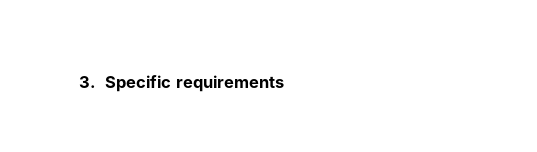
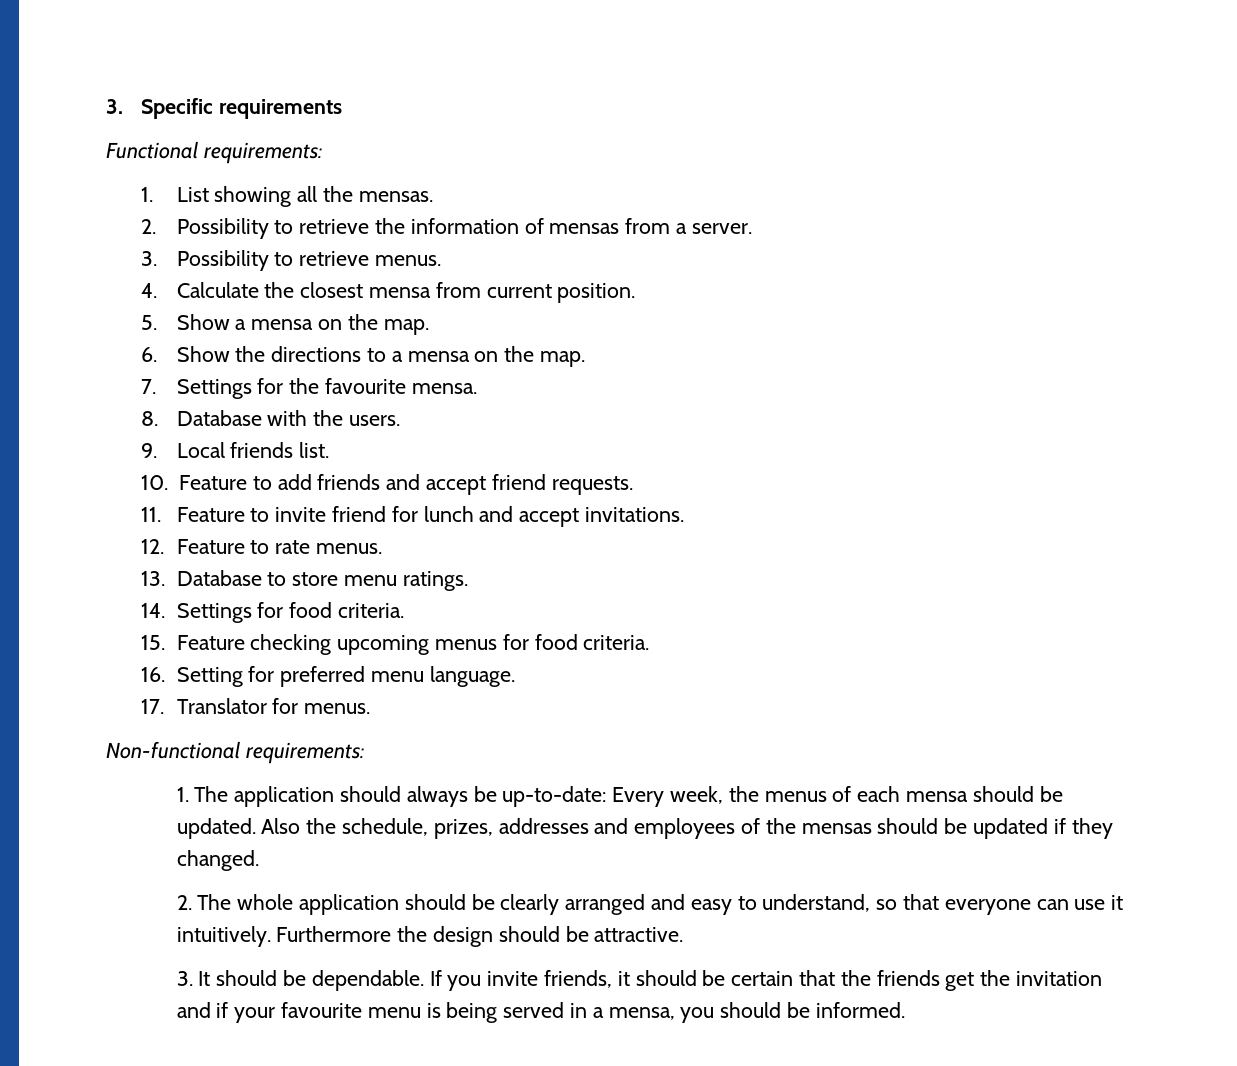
(284, 83) none -> [106,141,322,164] [141,186,433,207] [141,218,752,239] [141,250,441,271] [141,282,636,303] [141,314,429,335] [141,346,585,367] [141,378,477,399] [141,410,400,426] [141,442,330,458] [141,474,633,495] [141,506,684,527] [141,539,382,554] [141,570,468,591] [141,602,404,623] [141,634,650,655] [141,666,515,687] [141,698,371,714] [106,741,364,764] [176,786,1063,807] [176,818,1113,839] [176,850,259,871] [176,894,1124,915] [176,926,684,947] [176,970,1103,991] [176,1002,905,1023] // Functional requirements: // 1. List showing all the mensas. // 2. Possibility to retrieve the information of mensas from a server. // 3. Possibility to retrieve menus. // 4. Calculate the closest mensa from current position. // 5. Show a mensa on the map. // 6. Show the directions to a mensa on the map. // 7. Settings for the favourite mensa. // 8. Database with the users. // 9. Local friends list. // 10. Feature to add friends and accept friend requests. // 11. Feature to invite friend for lunch and accept invitations. // 12. Feature to rate menus. // 13. Database to store menu ratings. // 14. Settings for food criteria. // 15. Feature checking upcoming menus for food criteria. // 16. Setting for preferred menu language. // 17. Translator for menus. // Non-functional requirements: // 1. The application should always be up-to-date: Every week, the menus of each mensa should be updated. Also the schedule, prizes, addresses and employees of the mensas should be updated if they changed. // 2. The whole application should be clearly arranged and easy to understand, so that everyone can use it intuitively. Furthermore the design should be attractive. // 3. It should be dependable. If you invite friends, it should be certain that the friends get the invitation and if your favourite menu is being served in a mensa, you should be informed.

